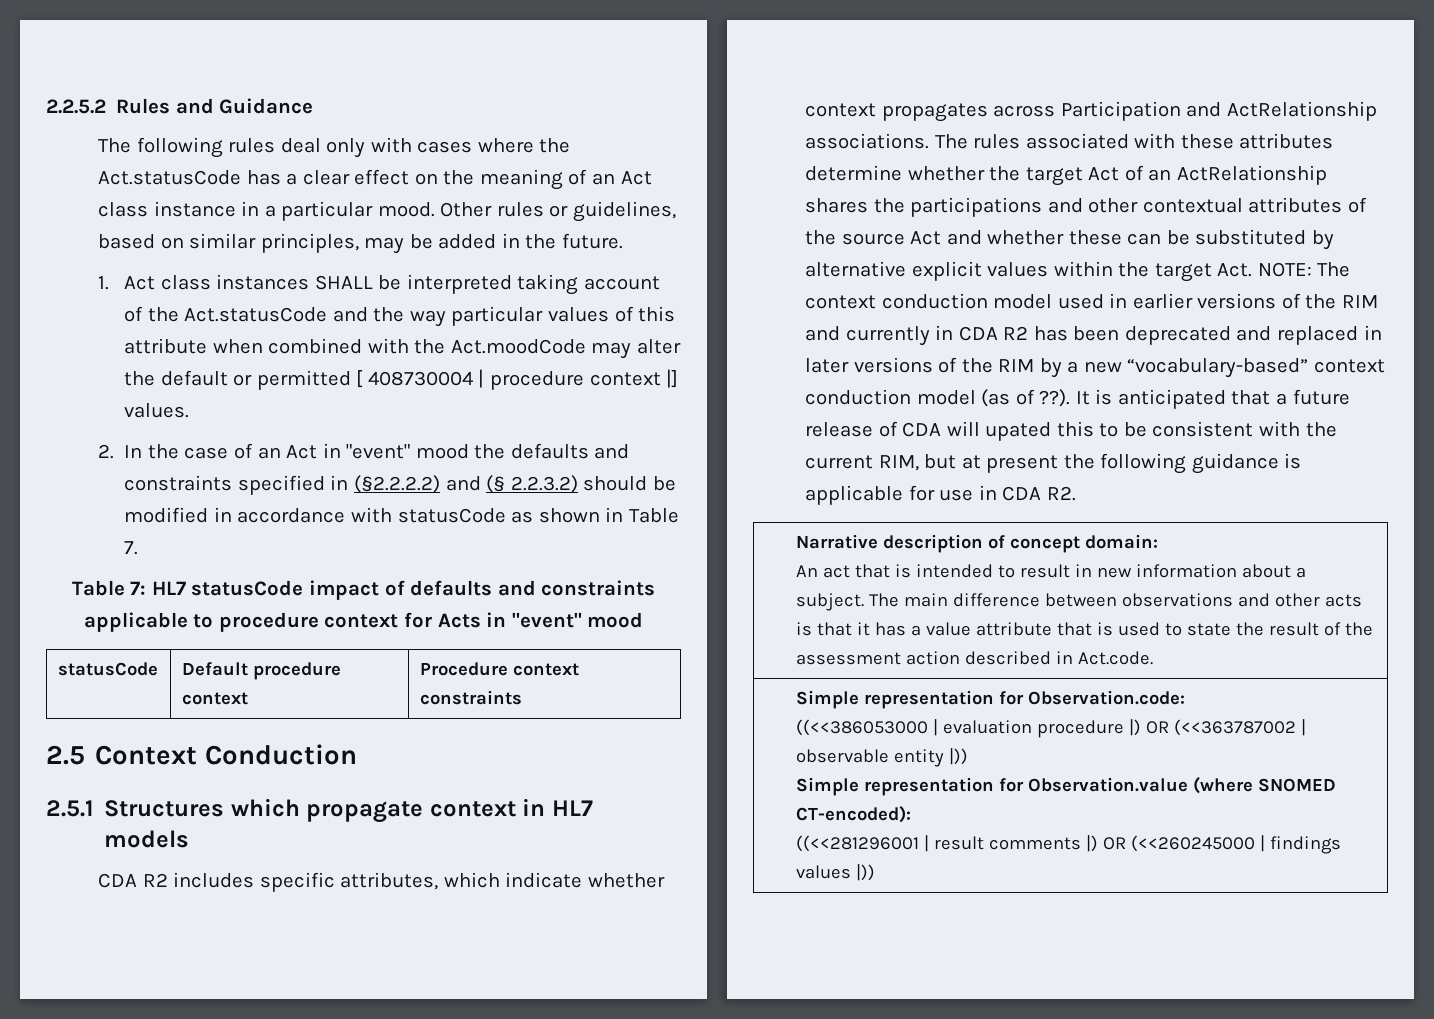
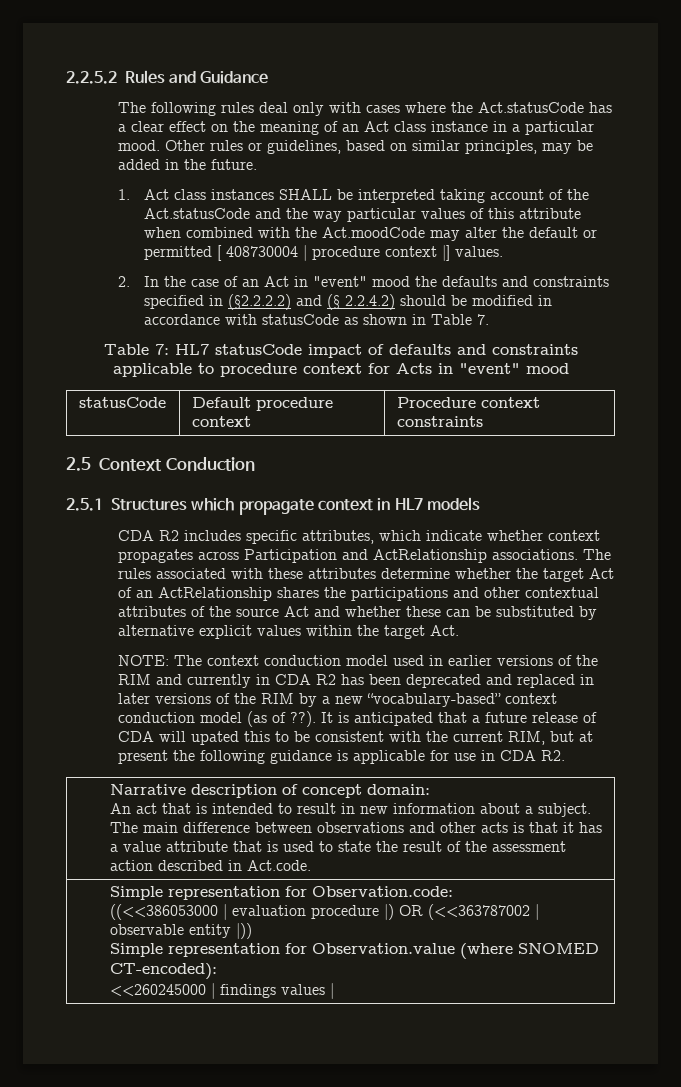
[510,475,578,493] 2.2.3.2) -> [345,294,396,310] 2.2.4.2)
(1253, 270) none -> (460, 630) //
[796,835,1256,852] ((<<281296001 | result comments |) OR (<<260245000 -> [110,984,207,996] <<260245000
[856,864,876,881] |)) -> [330,983,335,999] |

